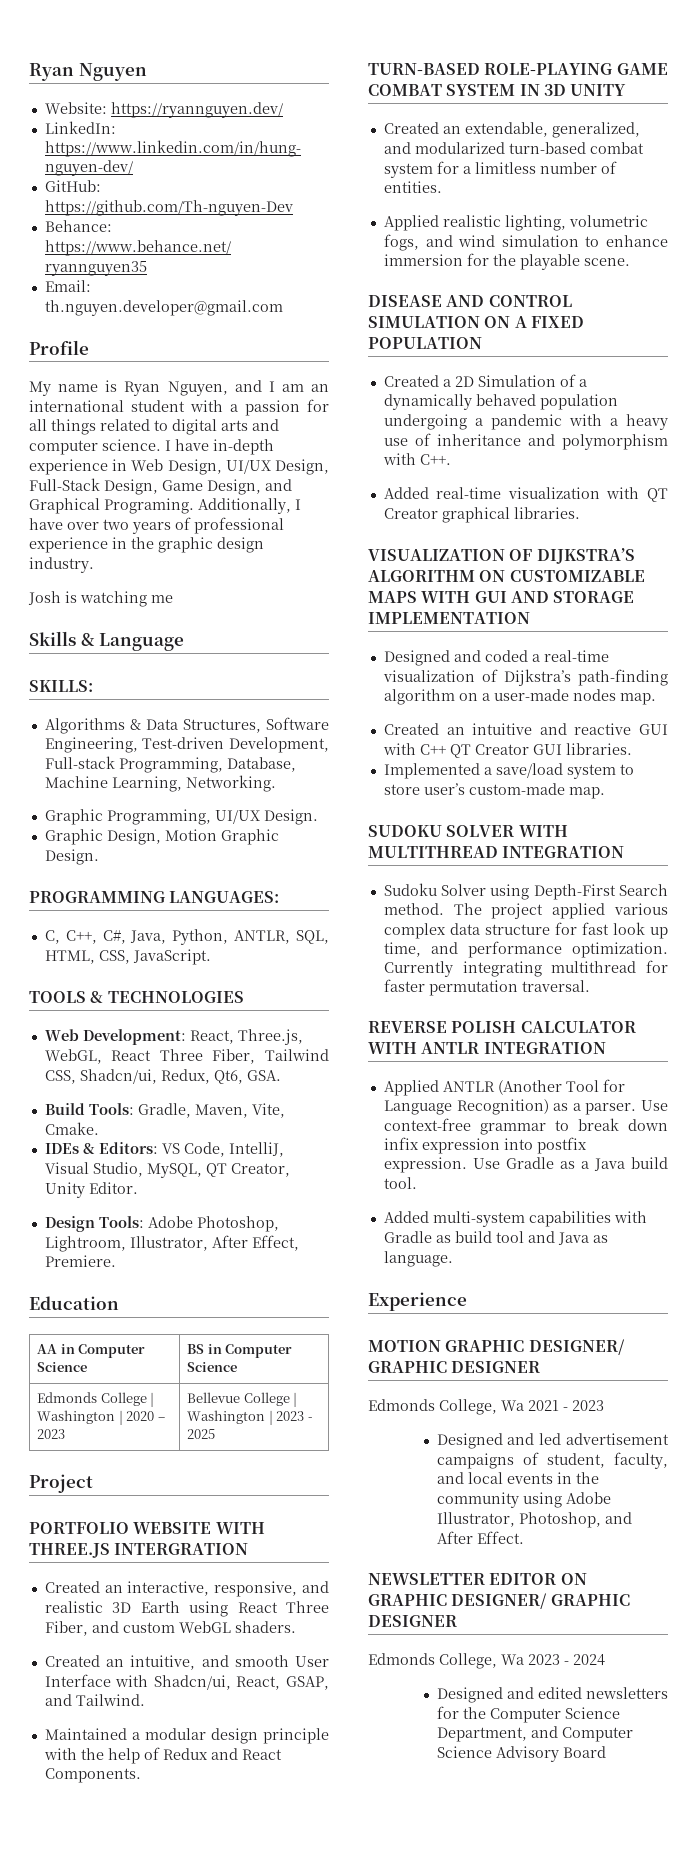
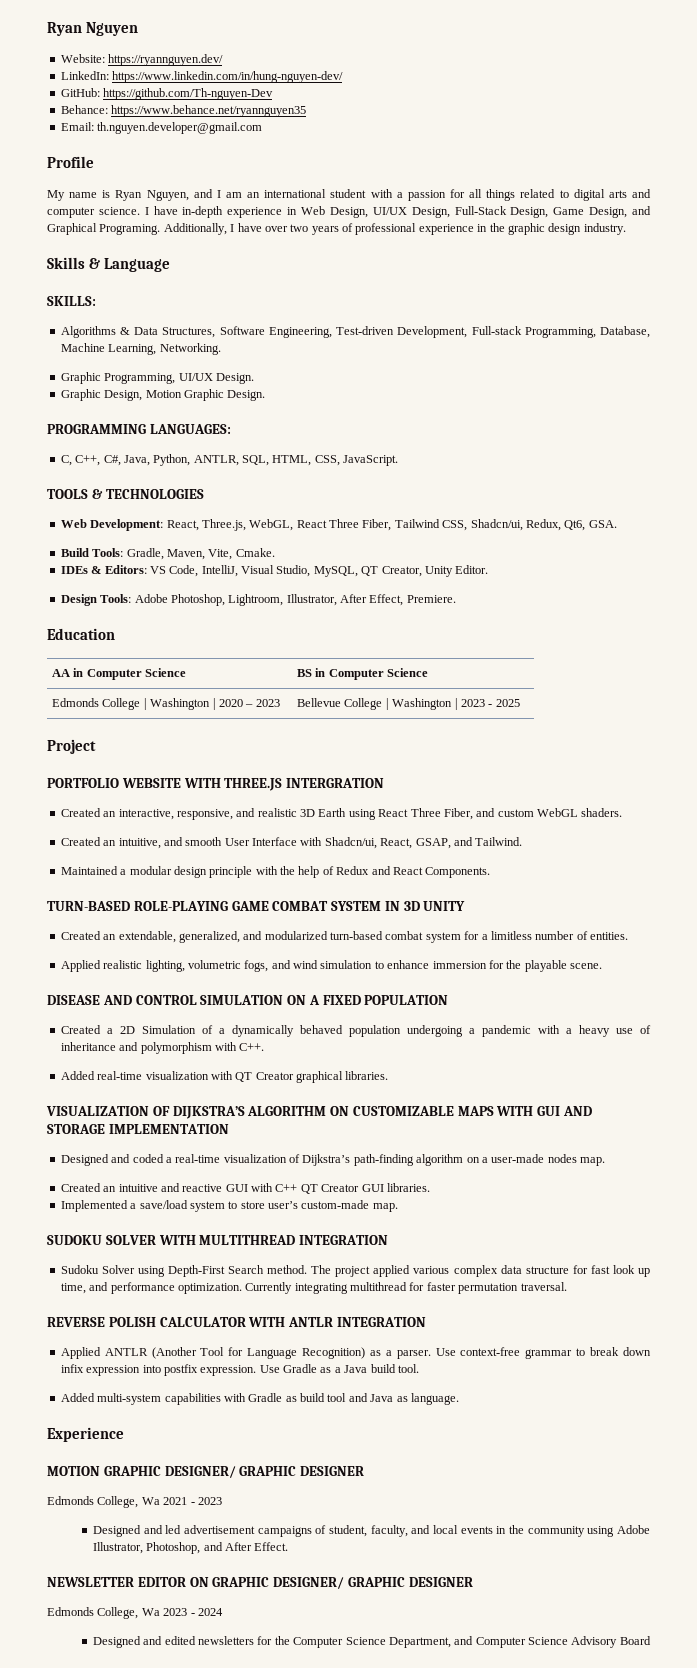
[28,591,173,607] // Josh is watching me -> (626, 229) none

